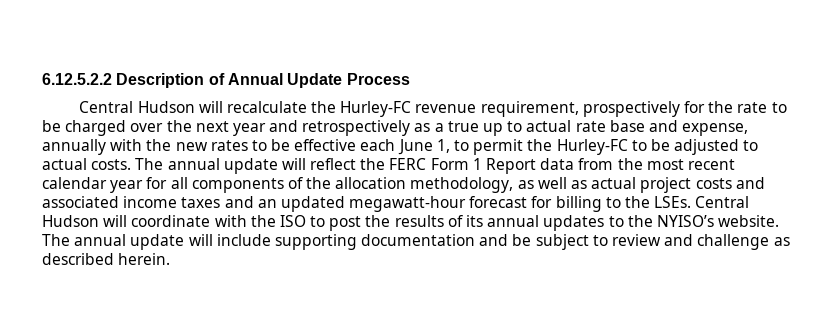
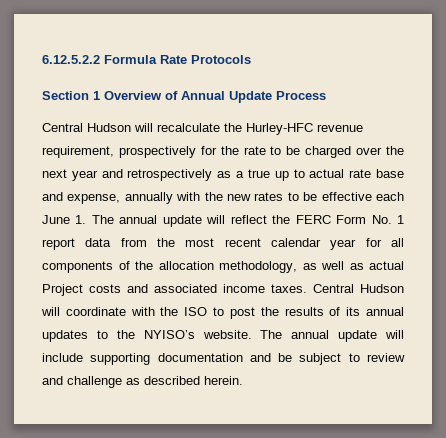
[116,73,205,88] Description -> [104,55,251,64] [42,91,162,100] Formula Rate Protocols // Section 1 Overview
[340,101,412,117] Hurley-FC -> [246,123,313,135] Hurley-HFC
[436,139,759,155] [42,158,132,170] 1, to permit the Hurley-FC to be adjusted to actual costs. -> [75,215,87,224] 1.
[472,158,537,174] 1 Report -> [371,215,404,224] [42,238,75,250] No. 1 report
[640,177,692,193] project -> [42,284,83,296] Project
[181,196,692,212] taxes and an updated megawatt-hour forecast for billing to the LSEs. -> [271,284,307,293] taxes.

